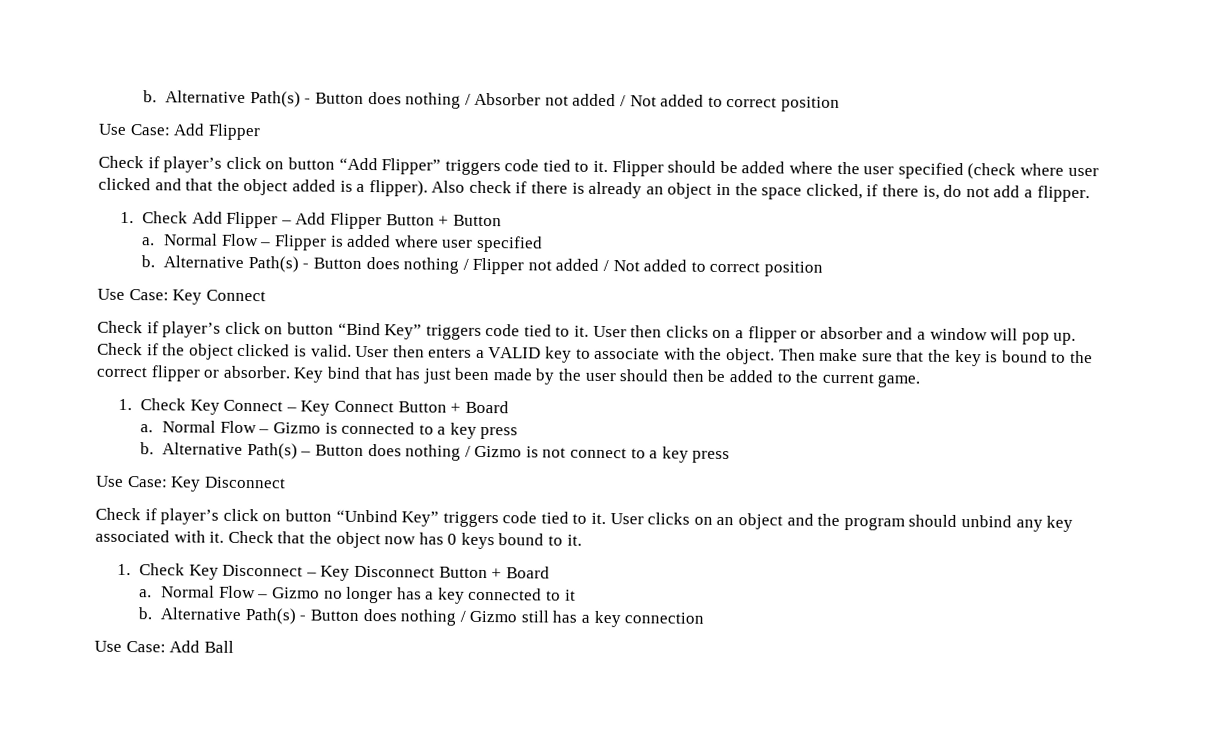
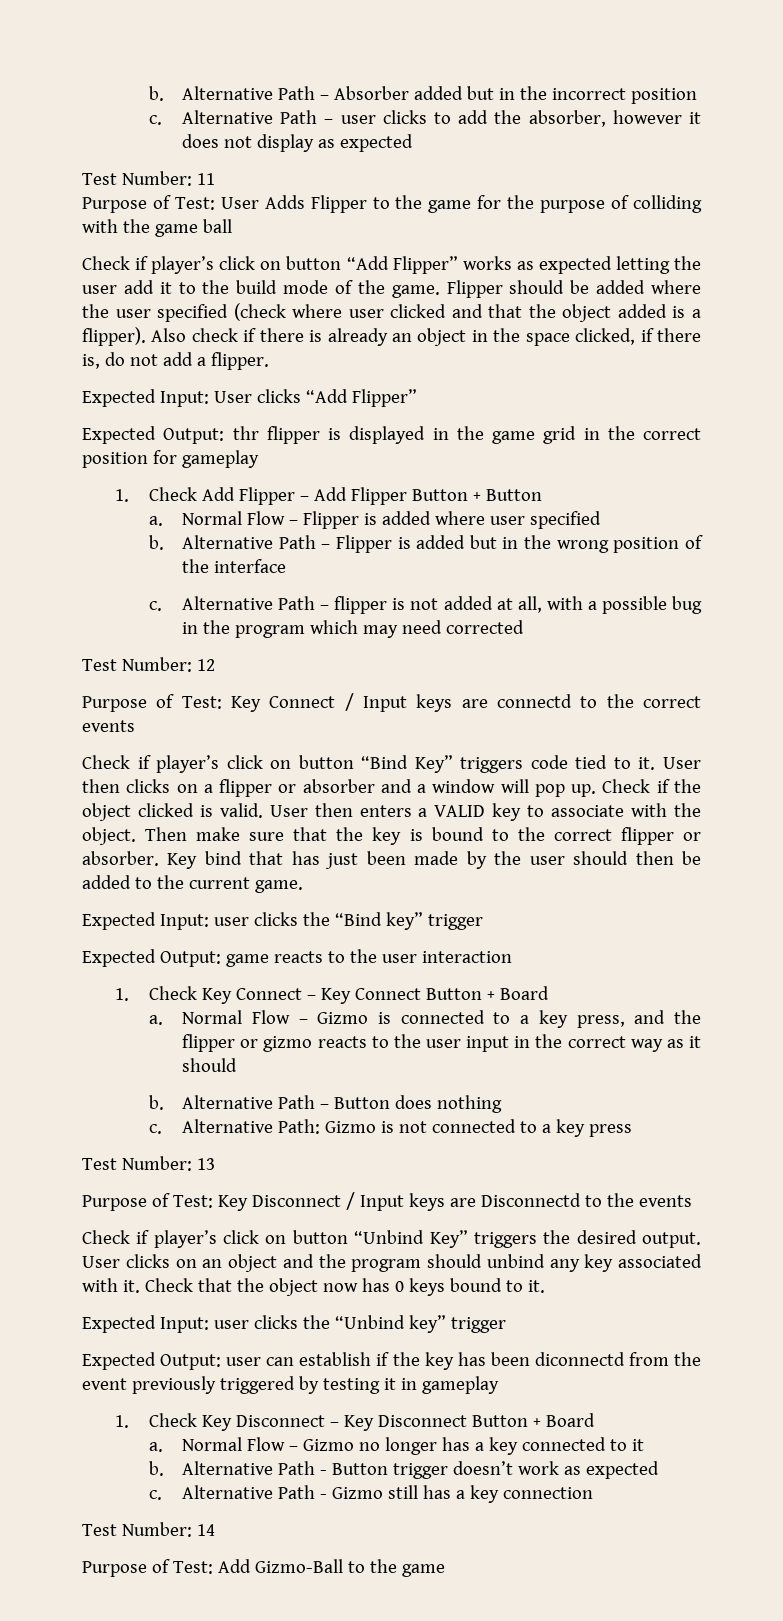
[143,90,841,112] [98,123,261,141] b. Alternative Path(s) - Button does nothing / Absorber not added / Not added to correct position // Use Case: Add Flipper -> [148,86,698,104] [148,110,701,127] [182,134,414,152] [82,171,215,186] [82,195,702,213] [82,219,232,237] b. Alternative Path – Absorber added but in the incorrect position // c. Alternative Path – user clicks to add the absorber, however it does not display as expected // Test Number: 11 // Purpose of Test: User Adds Flipper to the game for the purpose of colliding with the game ball
[444,159,609,176] triggers code tied to it. -> [462,256,701,274] [82,280,440,298] works as expected letting the user add it to the build mode of the game.
(1090, 194) none -> [82,389,417,407] [82,426,701,444] [82,450,259,468] // Expected Input: User clicks “Add Flipper” // Expected Output: thr flipper is displayed in the game grid in the correct position for gameplay
[247,256,824,277] [97,288,266,305] Path(s) - Button does nothing / Flipper not added / Not added to correct position // Use Case: Key Connect -> [278,535,703,553] [182,559,287,573] [148,596,702,614] [182,620,525,638] [82,657,215,672] [82,693,701,712] [82,720,135,732] Path – Flipper is added but in the wrong position of the interface // c. Alternative Path – flipper is not added at all, with a possible bug in the program which may need corrected // Test Number: 12 // Purpose of Test: Key Connect / Input keys are connectd to the correct events
(921, 381) none -> [82,912,483,930] [82,949,512,967] // Expected Input: user clicks the “Bind key” trigger // Expected Output: game reacts to the user interaction
[480,426,519,440] [140,442,471,461] press // b. Alternative Path(s) – Button does nothing / -> [576,1010,701,1028] [182,1034,702,1052] [182,1058,238,1072] [148,1095,503,1113] [148,1119,321,1134] press, and the flipper or gizmo reacts to the user input in the correct way as it should // b. Alternative Path – Button does nothing // c. Alternative Path:
[570,446,731,464] [95,475,286,492] connect to a key press // Use Case: Key Disconnect -> [432,1119,633,1137] [82,1156,215,1171] [82,1192,692,1211] connected to a key press // Test Number: 13 // Purpose of Test: Key Disconnect / Input keys are Disconnectd to the events
[502,511,607,525] code tied to it. -> [543,1230,701,1248] the desired output.
(582, 540) none -> [82,1315,506,1333] [82,1352,701,1370] [82,1376,499,1394] // Expected Input: user clicks the “Unbind key” trigger // Expected Output: user can establish if the key has been diconnectd from the event previously triggered by testing it in gameplay
[244,608,466,626] Path(s) - Button does nothing / -> [278,1461,660,1479] [148,1485,328,1500] Path - Button trigger doesn’t work as expected // c. Alternative Path -
[94,640,234,653] Use Case: Add Ball -> [82,1522,215,1537] [82,1559,445,1577] Test Number: 14 // Purpose of Test: Add Gizmo-Ball to the game

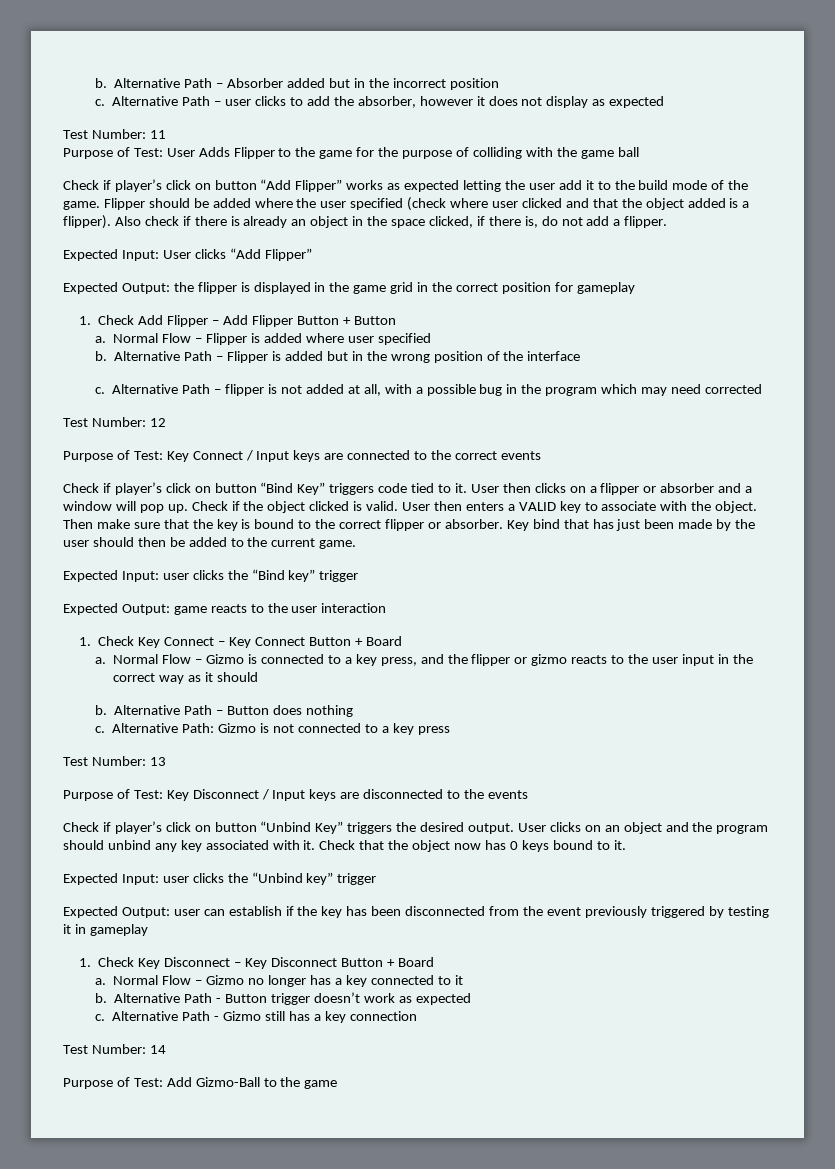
[232,426,259,440] thr -> [173,282,194,292] the
[496,694,572,708] connectd -> [347,450,411,460] connected
[480,1193,581,1207] Disconnectd -> [363,789,444,799] disconnected
[534,1352,625,1366] diconnectd -> [405,906,486,916] disconnected

